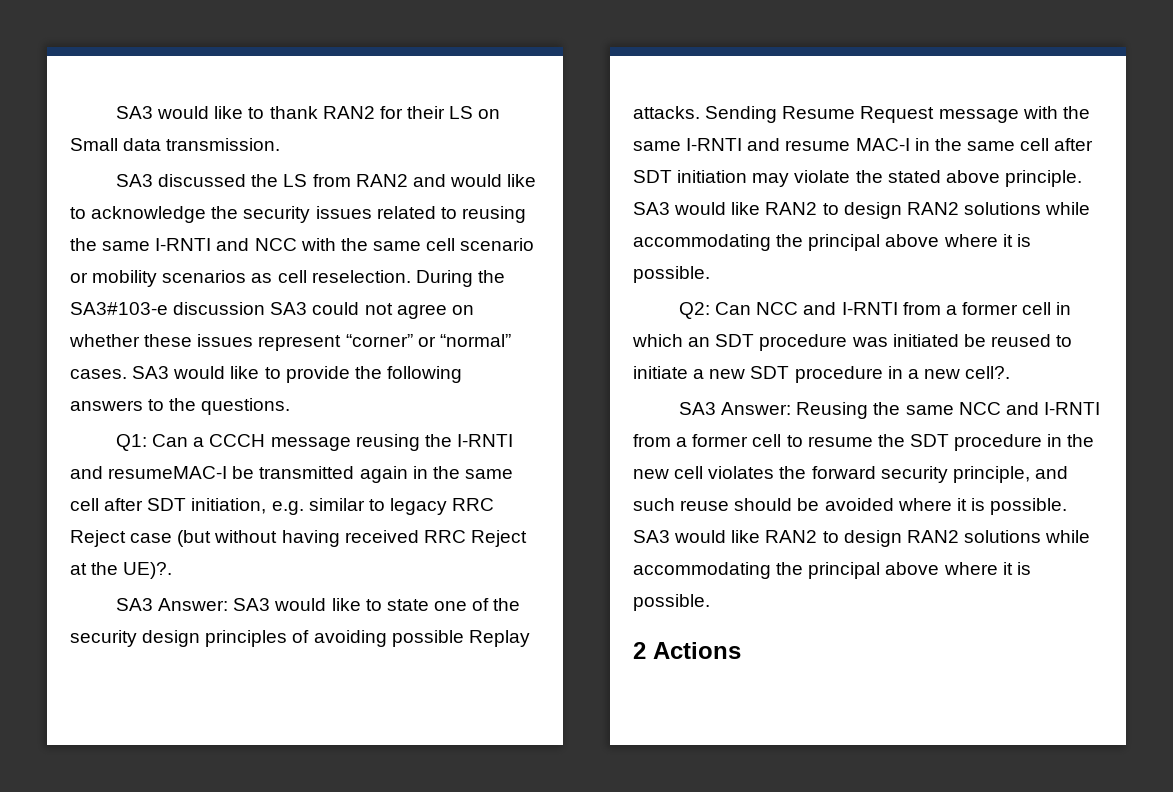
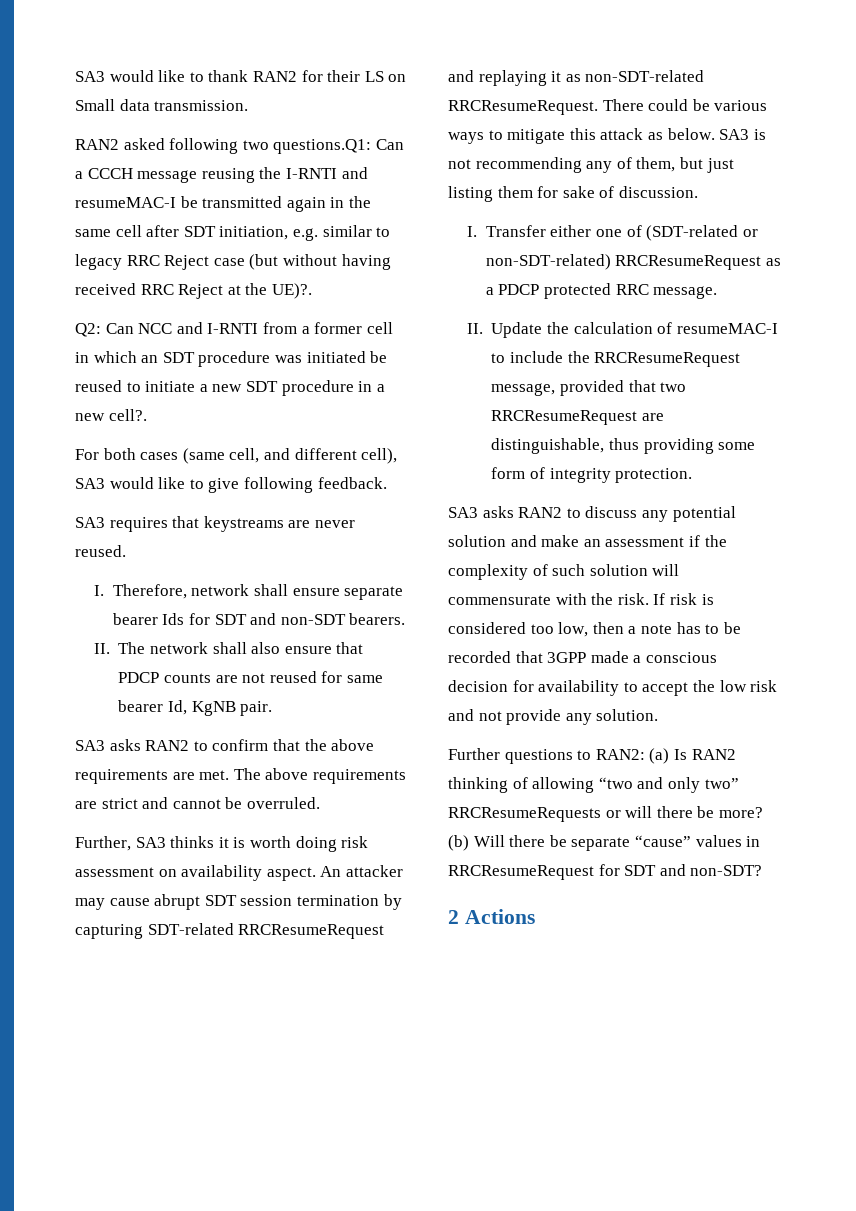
[116,174,537,187] [70,206,526,223] [70,238,535,251] [70,270,505,287] [70,302,474,319] [69,334,511,351] [70,366,462,383] [70,398,291,415] [116,434,148,451] SA3 discussed the LS from RAN2 and would like to acknowledge the security issues related to reusing the same I-RNTI and NCC with the same cell scenario or mobility scenarios as cell reselection. During the SA3#103-e discussion SA3 could not agree on whether these issues represent “corner” or “normal” cases. SA3 would like to provide the following answers to the questions. // Q1: -> [75,138,372,154] RAN2 asked following two questions.Q1:
[116,598,521,611] [70,630,530,647] [633,106,1090,123] [633,138,1094,151] [633,170,1082,187] [633,202,1091,219] [633,234,1031,251] [633,266,710,283] // SA3 Answer: SA3 would like to state one of the security design principles of avoiding possible Replay attacks. Sending Resume Request message with the same I-RNTI and resume MAC-I in the same cell after SDT initiation may violate the stated above principle. SA3 would like RAN2 to design RAN2 solutions while accommodating the principal above where it is possible. -> (312, 291) none
[679,402,1100,419] [633,434,1095,451] [633,466,1068,483] [633,498,1068,515] [633,530,1091,547] [633,562,1031,579] [633,594,710,611] SA3 Answer: Reusing the same NCC and I-RNTI from a former cell to resume the SDT procedure in the new cell violates the forward security principle, and such reuse should be avoided where it is possible. SA3 would like RAN2 to design RAN2 solutions while accommodating the principal above where it is possible. -> [75,448,398,464] [75,477,387,493] [75,516,355,532] [75,545,126,557] [93,584,404,600] [112,613,406,625] [93,642,364,654] [118,671,383,683] [118,700,273,716] [75,739,375,751] [75,768,406,784] [75,797,320,809] [75,836,369,852] [75,865,403,881] [75,894,402,910] [75,923,385,939] [448,70,705,86] [448,99,768,115] [448,128,766,144] [448,157,734,173] [448,186,698,202] [466,225,758,241] [485,254,781,270] [485,283,718,299] [466,322,778,338] [491,351,741,367] [491,380,687,396] [491,410,664,425] [491,438,756,454] [491,467,693,483] [448,506,736,522] [448,535,727,547] [448,564,680,580] [448,593,714,605] [448,622,741,637] [448,651,717,663] [448,680,778,696] [448,709,659,725] [448,748,736,764] [448,777,739,793] [448,806,763,822] [448,835,761,851] [448,864,763,880] For both cases (same cell, and different cell), SA3 would like to give following feedback. // SA3 requires that keystreams are never reused. // I. Therefore, network shall ensure separate bearer Ids for SDT and non-SDT bearers. // II. The network shall also ensure that PDCP counts are not reused for same bearer Id, KgNB pair. // SA3 asks RAN2 to confirm that the above requirements are met. The above requirements are strict and cannot be overruled. // Further, SA3 thinks it is worth doing risk assessment on availability aspect. An attacker may cause abrupt SDT session termination by capturing SDT-related RRCResumeRequest and replaying it as non-SDT-related RRCResumeRequest. There could be various ways to mitigate this attack as below. SA3 is not recommending any of them, but just listing them for sake of discussion. // I. Transfer either one of (SDT-related or non-SDT-related) RRCResumeRequest as a PDCP protected RRC message. // II. Update the calculation of resumeMAC-I to include the RRCResumeRequest message, provided that two RRCResumeRequest are distinguishable, thus providing some form of integrity protection. // SA3 asks RAN2 to discuss any potential solution and make an assessment if the complexity of such solution will commensurate with the risk. If risk is considered too low, then a note has to be recorded that 3GPP made a conscious decision for availability to accept the low risk and not provide any solution. // Further questions to RAN2: (a) Is RAN2 thinking of allowing “two and only two” RRCResumeRequests or will there be more? (b) Will there be separate “cause” values in RRCResumeRequest for SDT and non-SDT?

